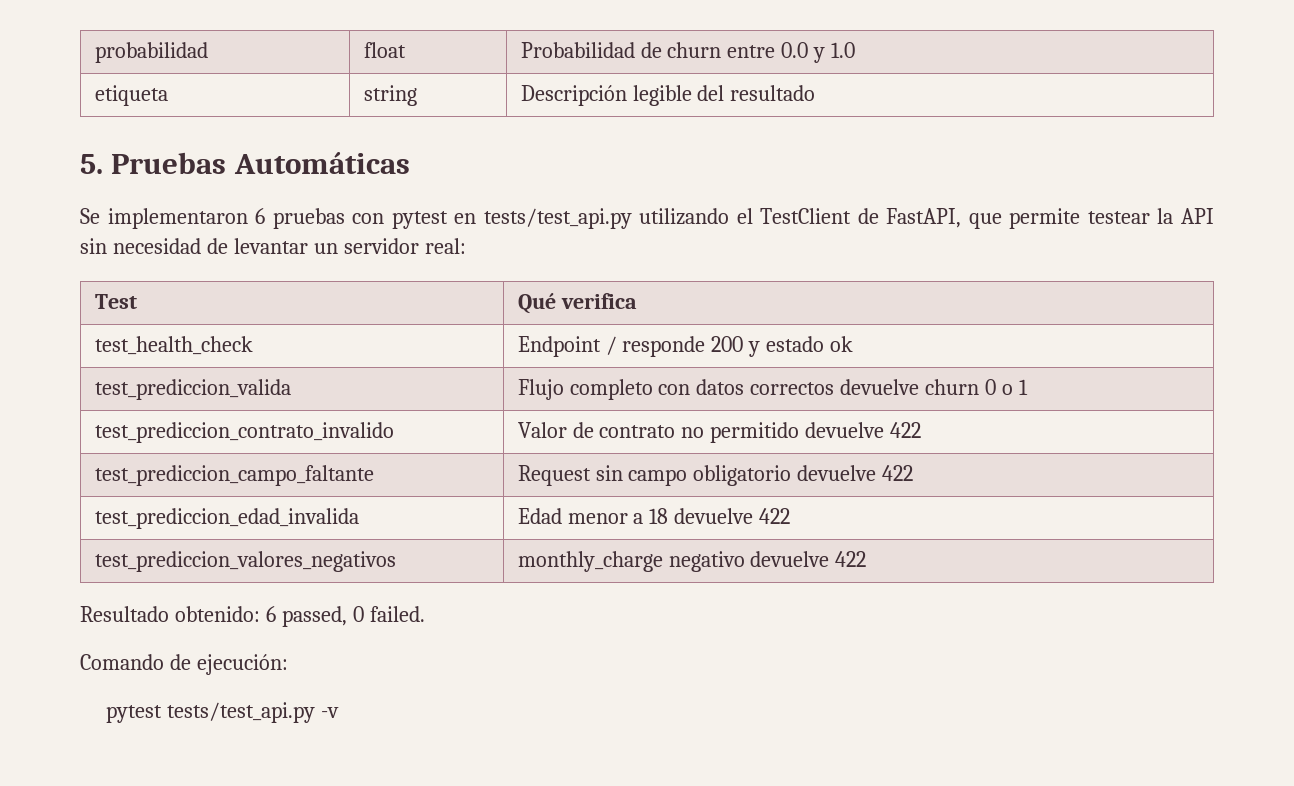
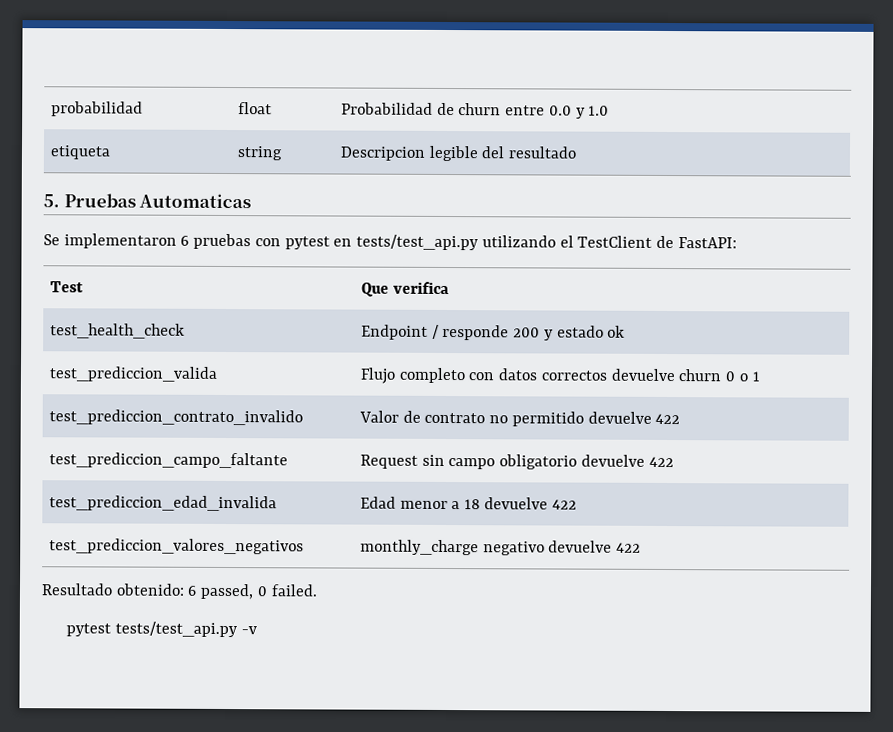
[520,85,627,106] Descripción -> [340,146,426,161] Descripcion
[233,152,410,174] Automáticas -> [139,193,252,209] Automaticas
[886,208,1214,229] [80,238,466,254] FastAPI, que permite testear la API sin necesidad de levantar un servidor real: -> [677,237,737,249] FastAPI:
[517,293,556,314] Qué -> [361,282,390,297] Que
[80,654,288,675] // Comando de ejecución: -> (318, 590) none

